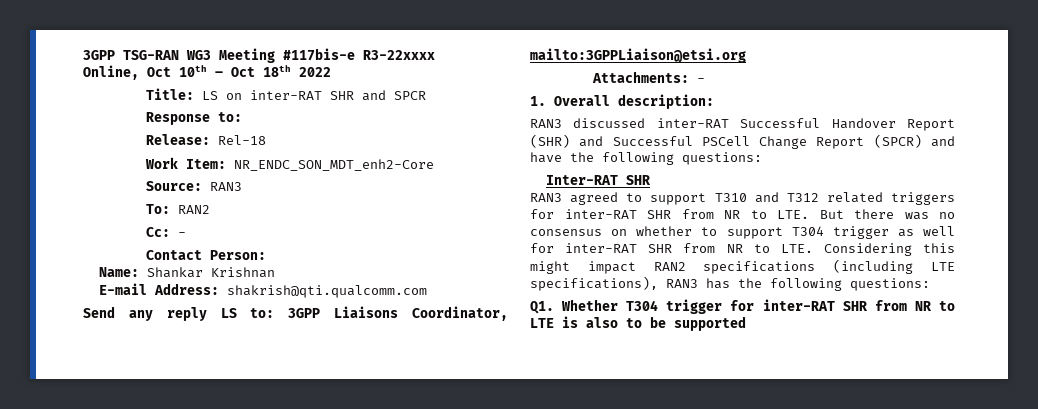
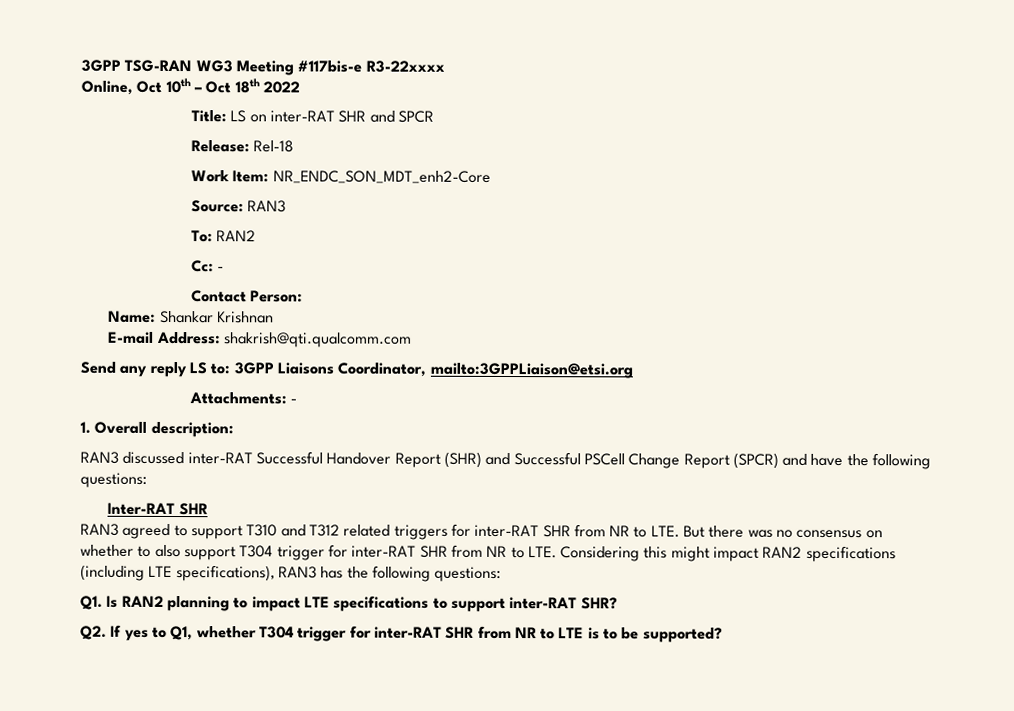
[145,112,242,125] // Response to: -> (434, 116) none
(718, 231) none -> [154,544,181,558] also
[897,226,955,237] as well -> (325, 553) none
[561,299,619,311] Whether -> [106,595,618,612] [80,624,257,641] Is RAN2 planning to impact LTE specifications to support inter-RAT SHR? // Q2. If yes to Q1, whether
[586,317,618,328] also -> (600, 633) none
[674,316,746,331] supported -> [642,627,723,643] supported?

